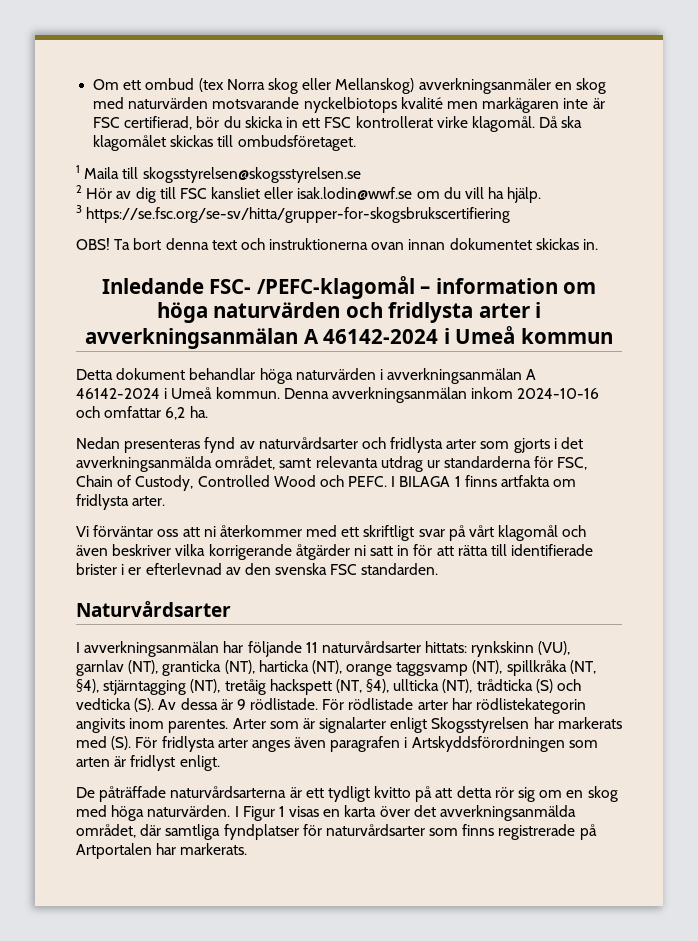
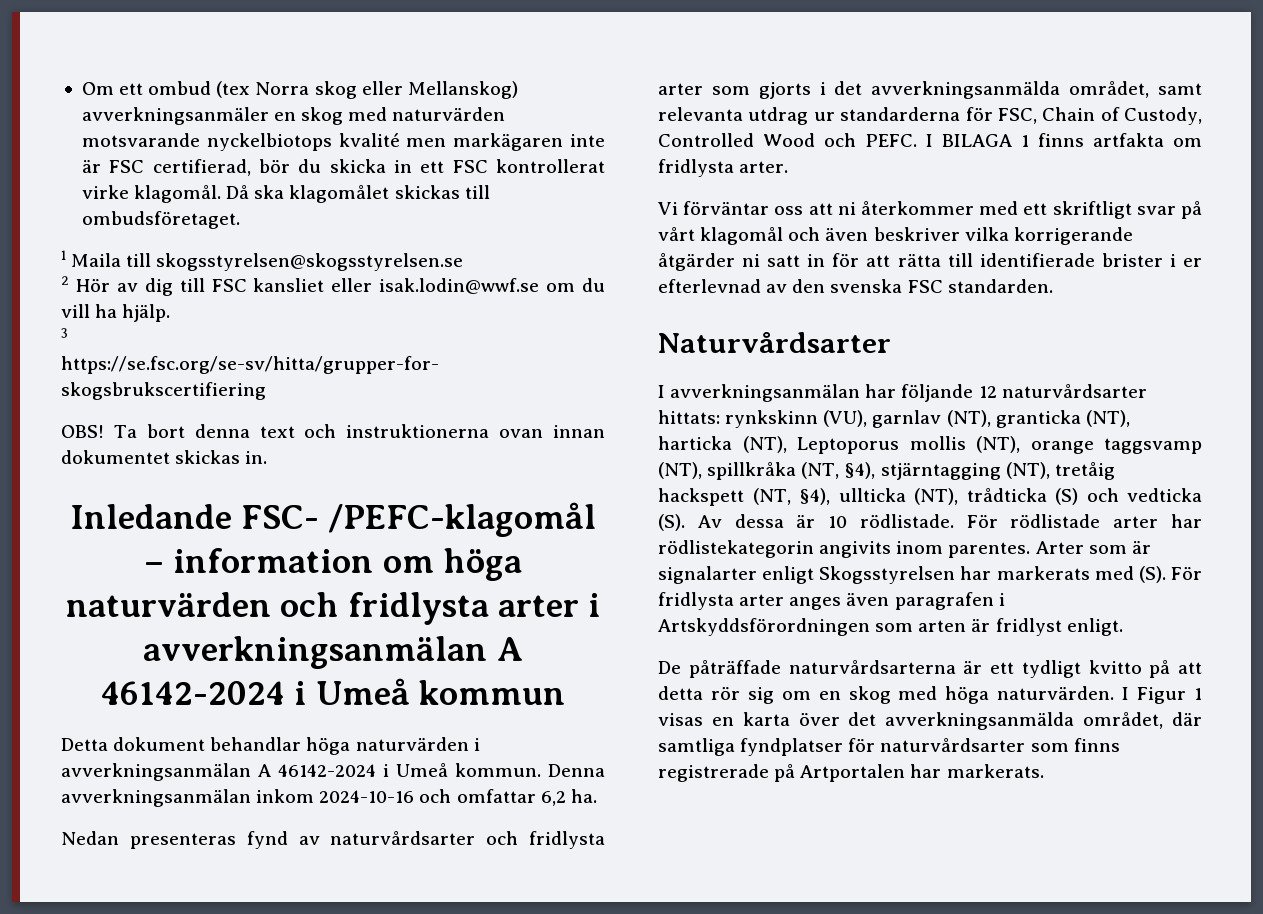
[305,642,318,653] 11 -> [978,386,997,398] 12
(342, 667) none -> [797,436,1020,454] Leptoporus mollis (NT),
[236,699,246,710] 9 -> [828,516,848,528] 10

